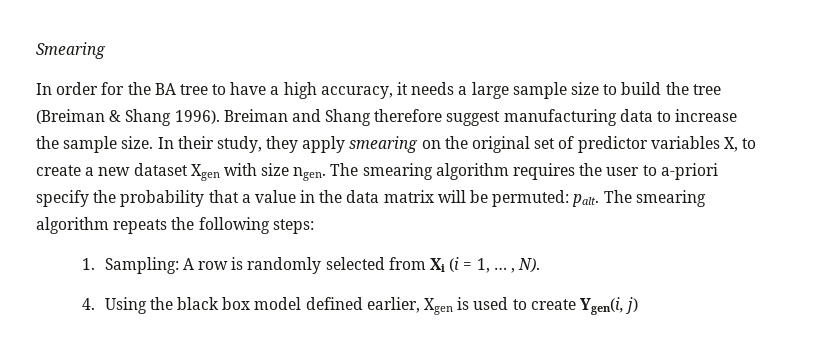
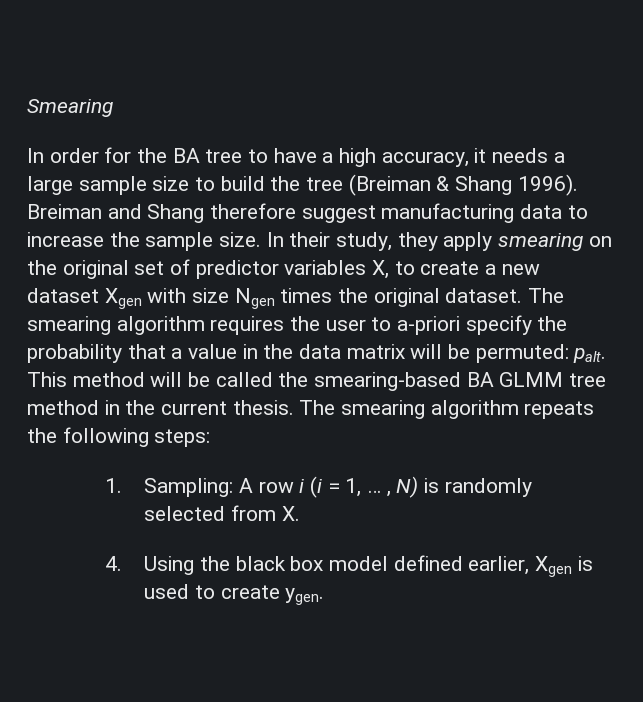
[293,167,327,181] ngen. -> [234,288,523,309] Ngen times the original dataset.
(600, 200) none -> [27,372,607,391] [27,400,294,415] This method will be called the smearing-based BA GLMM tree method in the current thesis.
[231,257,445,274] is randomly selected from Xi -> [299,479,305,493] i
[518,258,541,273] N). -> [396,476,532,498] [144,505,300,521] N) is randomly selected from X.
[579,297,639,315] Ygen(i, j) -> [285,588,325,605] ygen.

